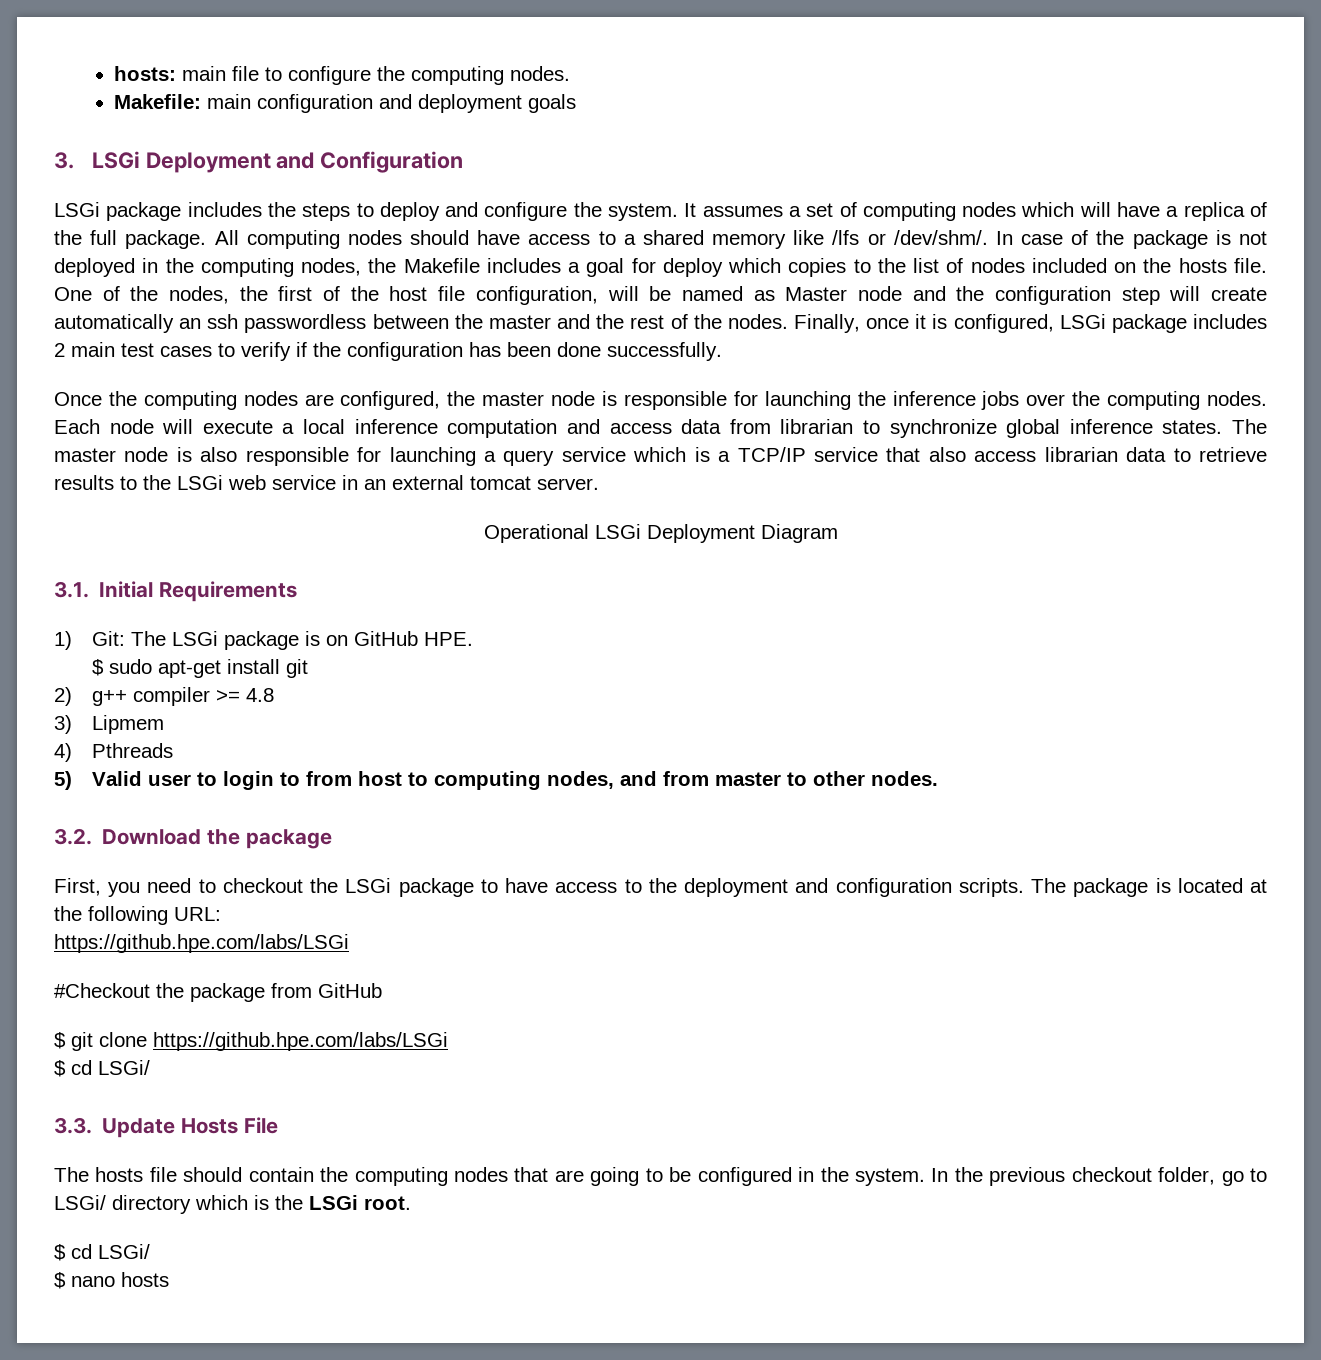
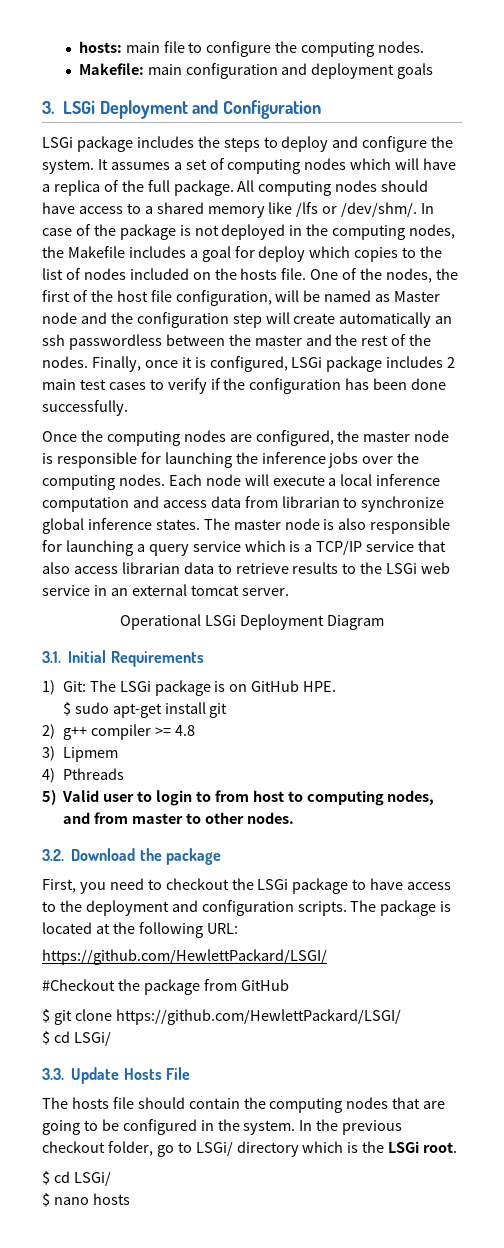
[54,934,349,953] https://github.hpe.com/labs/LSGi -> [42,949,327,965] https://github.com/HewlettPackard/LSGI/
[153,1032,448,1051] https://github.hpe.com/labs/LSGi -> [115,1009,401,1025] https://github.com/HewlettPackard/LSGI/

